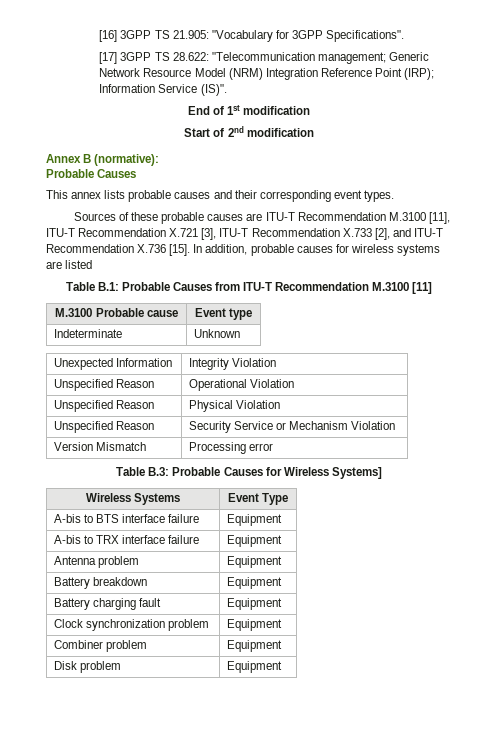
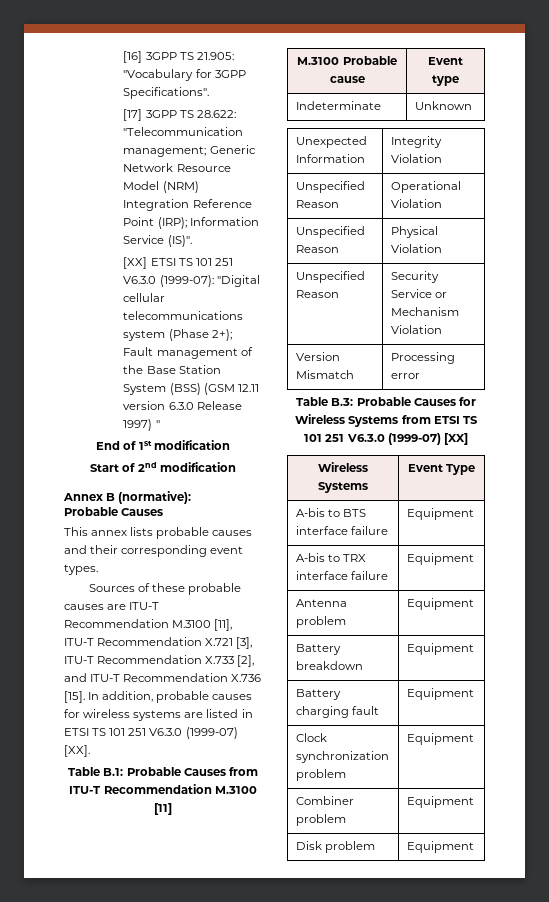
(227, 90) none -> [123,257,233,269] [123,275,260,287] [123,293,166,302] [123,311,244,320] [123,329,232,341] [123,347,253,359] [123,365,221,374] [123,383,259,395] [123,401,242,410] [123,419,160,431] // [XX] ETSI TS 101 251 V6.3.0 (1999-07): "Digital cellular telecommunications system (Phase 2+); Fault management of the Base Station System (BSS) (GSM 12.11 version 6.3.0 Release 1997) "
(93, 264) none -> [241,709,253,718] [64,727,238,739] [64,745,90,757] in ETSI TS 101 251 V6.3.0 (1999-07) [XX].
[331,467,382,479] Systems] -> [348,415,478,427] [304,433,468,445] Systems from ETSI TS 101 251 V6.3.0 (1999-07) [XX]

